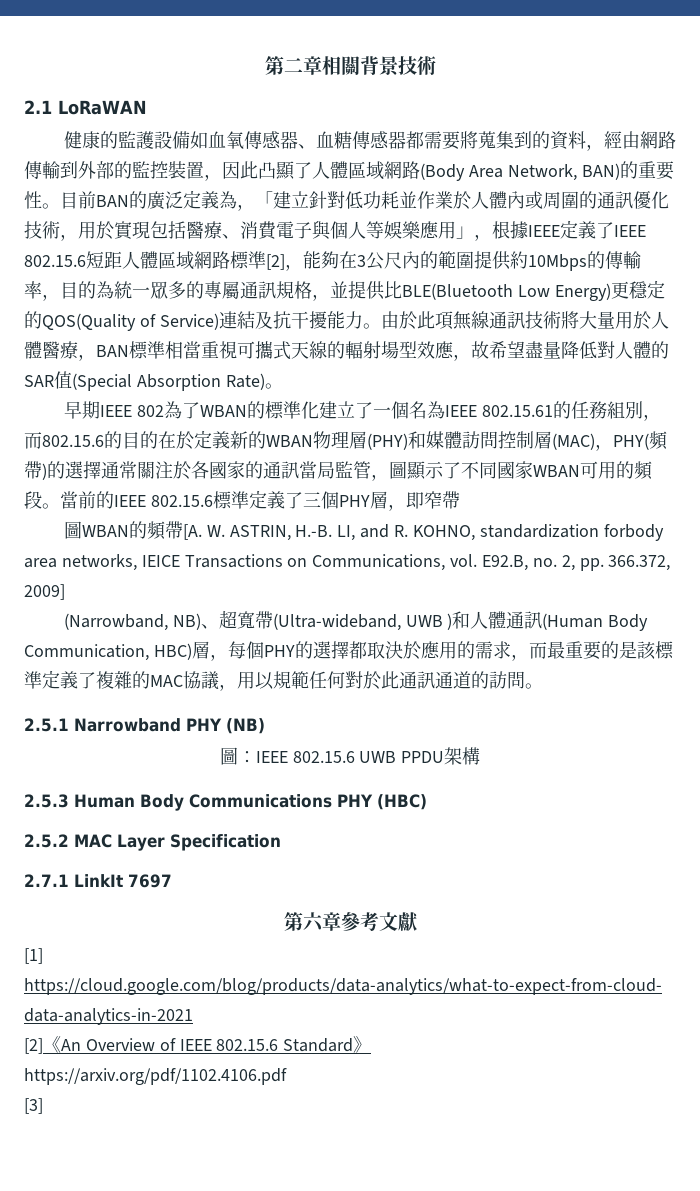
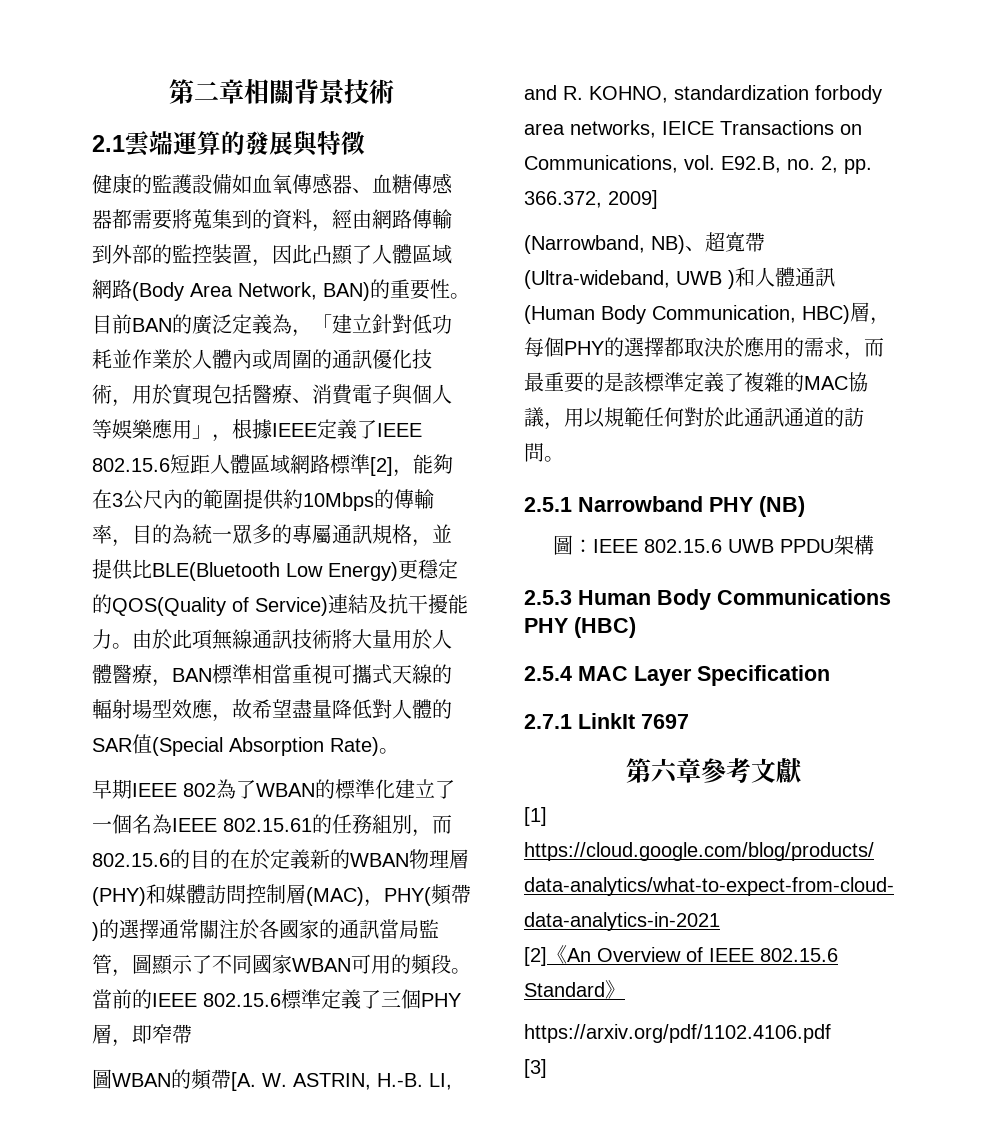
[58,100,147,115] LoRaWAN -> [125,130,365,157] 雲端運算的發展與特徵
[24,834,69,848] 2.5.2 -> [524,666,572,681] 2.5.4

